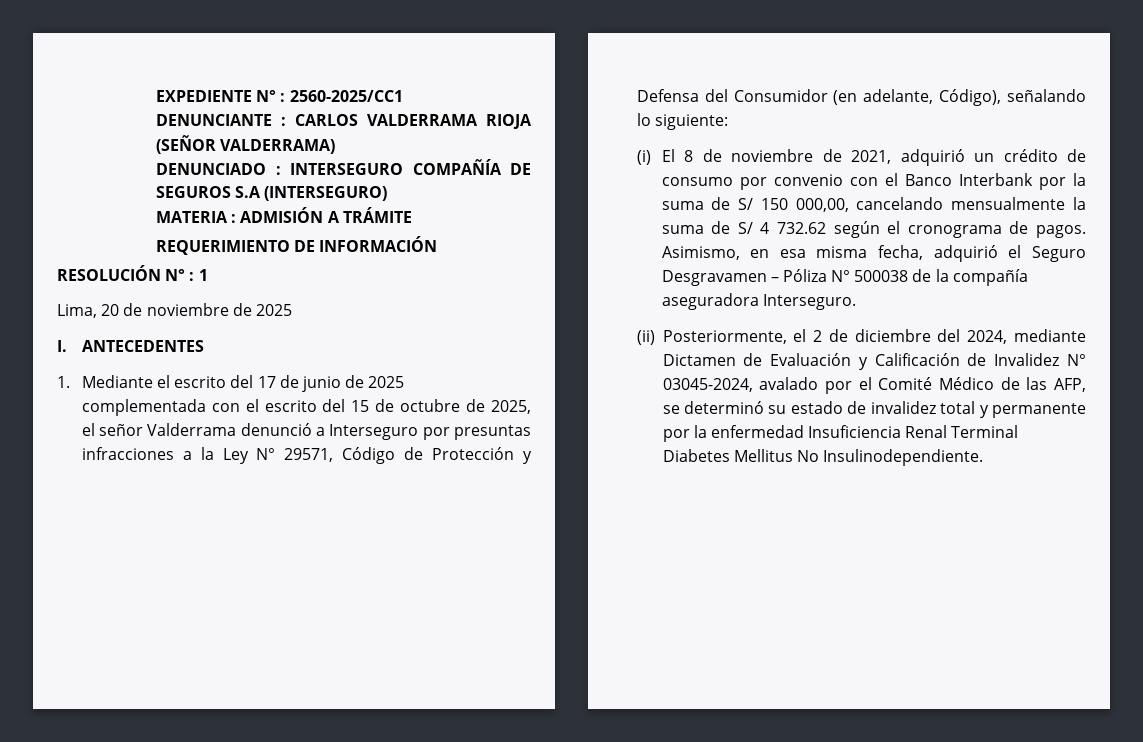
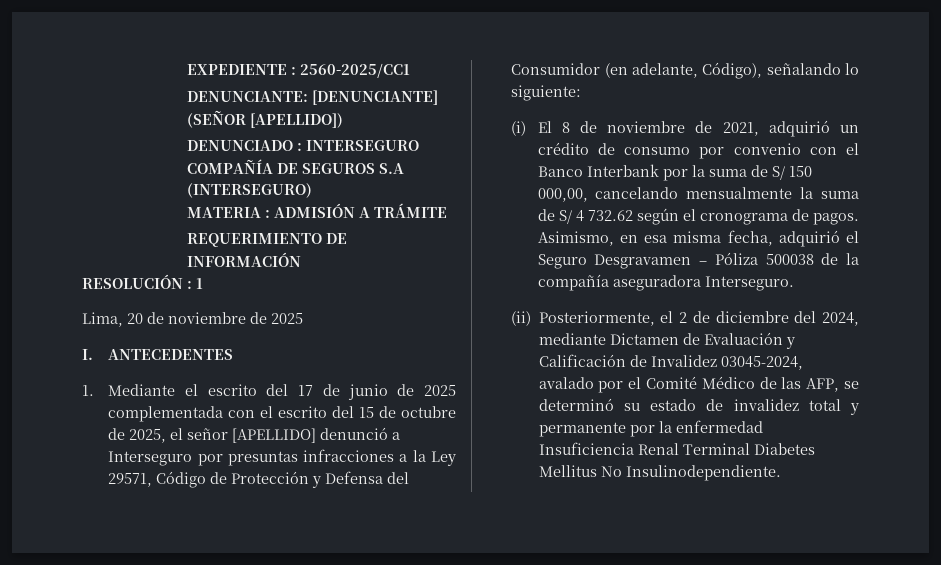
[256,90,277,102] N° -> (288, 69) none
[156,114,532,129] [156,135,336,154] DENUNCIANTE : CARLOS VALDERRAMA RIOJA (SEÑOR VALDERRAMA) -> [187,90,439,105] [187,110,344,128] DENUNCIANTE: [DENUNCIANTE] (SEÑOR [APELLIDO])
[165,269,186,281] N° -> (183, 281) none
[147,423,237,436] Valderrama -> [232,428,317,443] [APELLIDO]
[256,448,276,460] N° -> (456, 458) none
[831,270,851,282] N° -> (758, 258) none
[1067,354,1086,366] N° -> (717, 361) none

